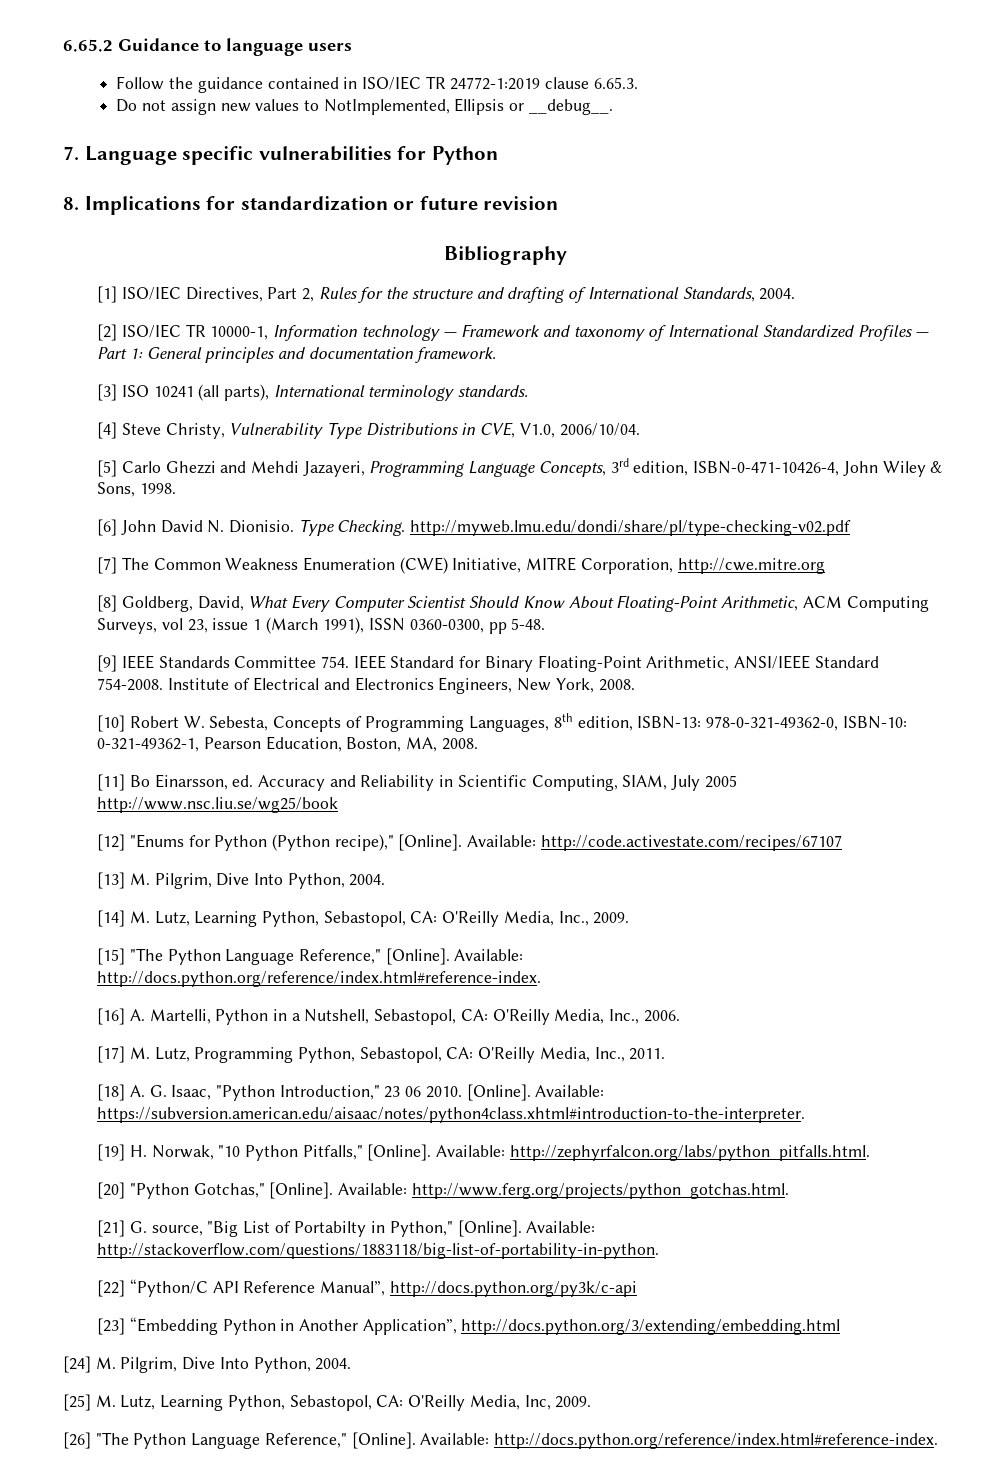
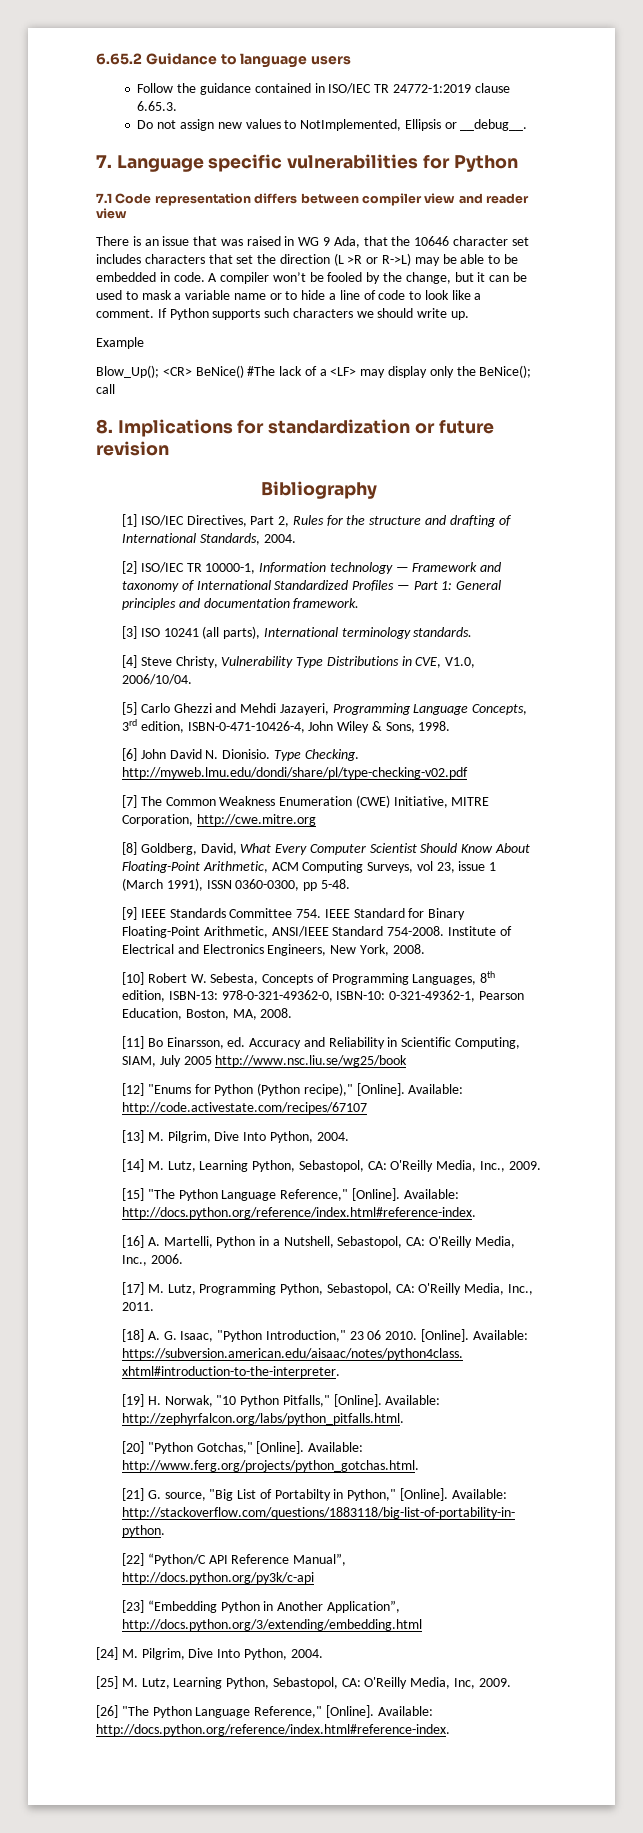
(498, 155) none -> [96,193,529,206] [96,208,127,219] [96,236,529,248] [96,253,518,266] [96,272,527,284] [96,290,482,300] [96,308,470,320] [96,337,144,349] [96,365,532,378] [96,384,115,394] // 7.1 Code representation differs between compiler view and reader view // There is an issue that was raised in WG 9 Ada, that the 10646 character set includes characters that set the direction (L >R or R->L) may be able to be embedded in code. A compiler won’t be fooled by the change, but it can be used to mask a variable name or to hide a line of code to look like a comment. If Python supports such characters we should write up. // Example // Blow_Up(); <CR> BeNice() #The lack of a <LF> may display only the BeNice(); call

